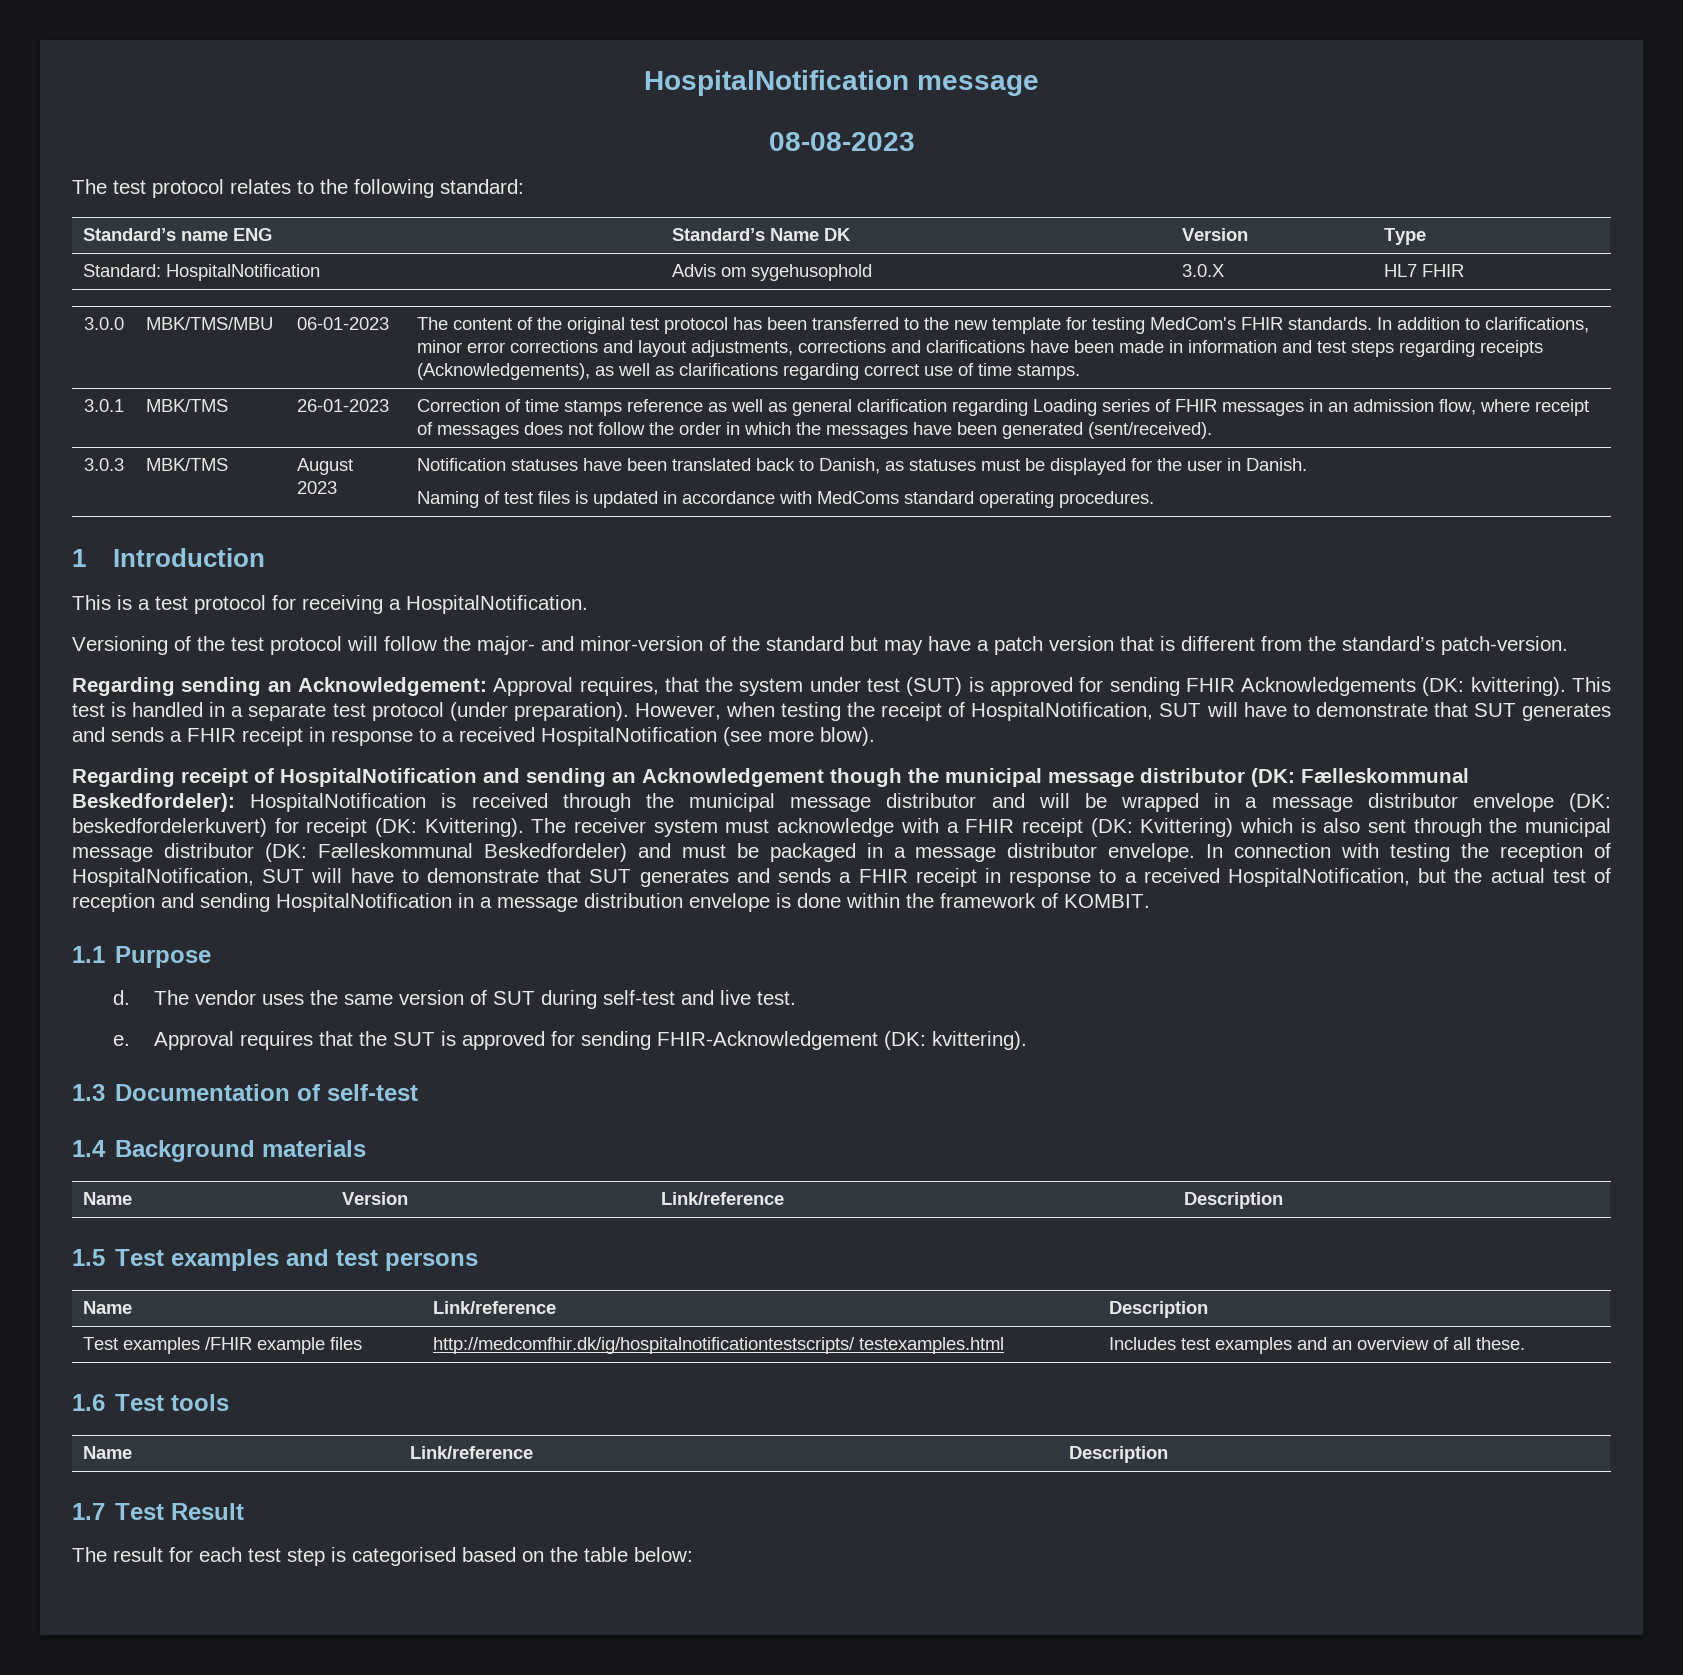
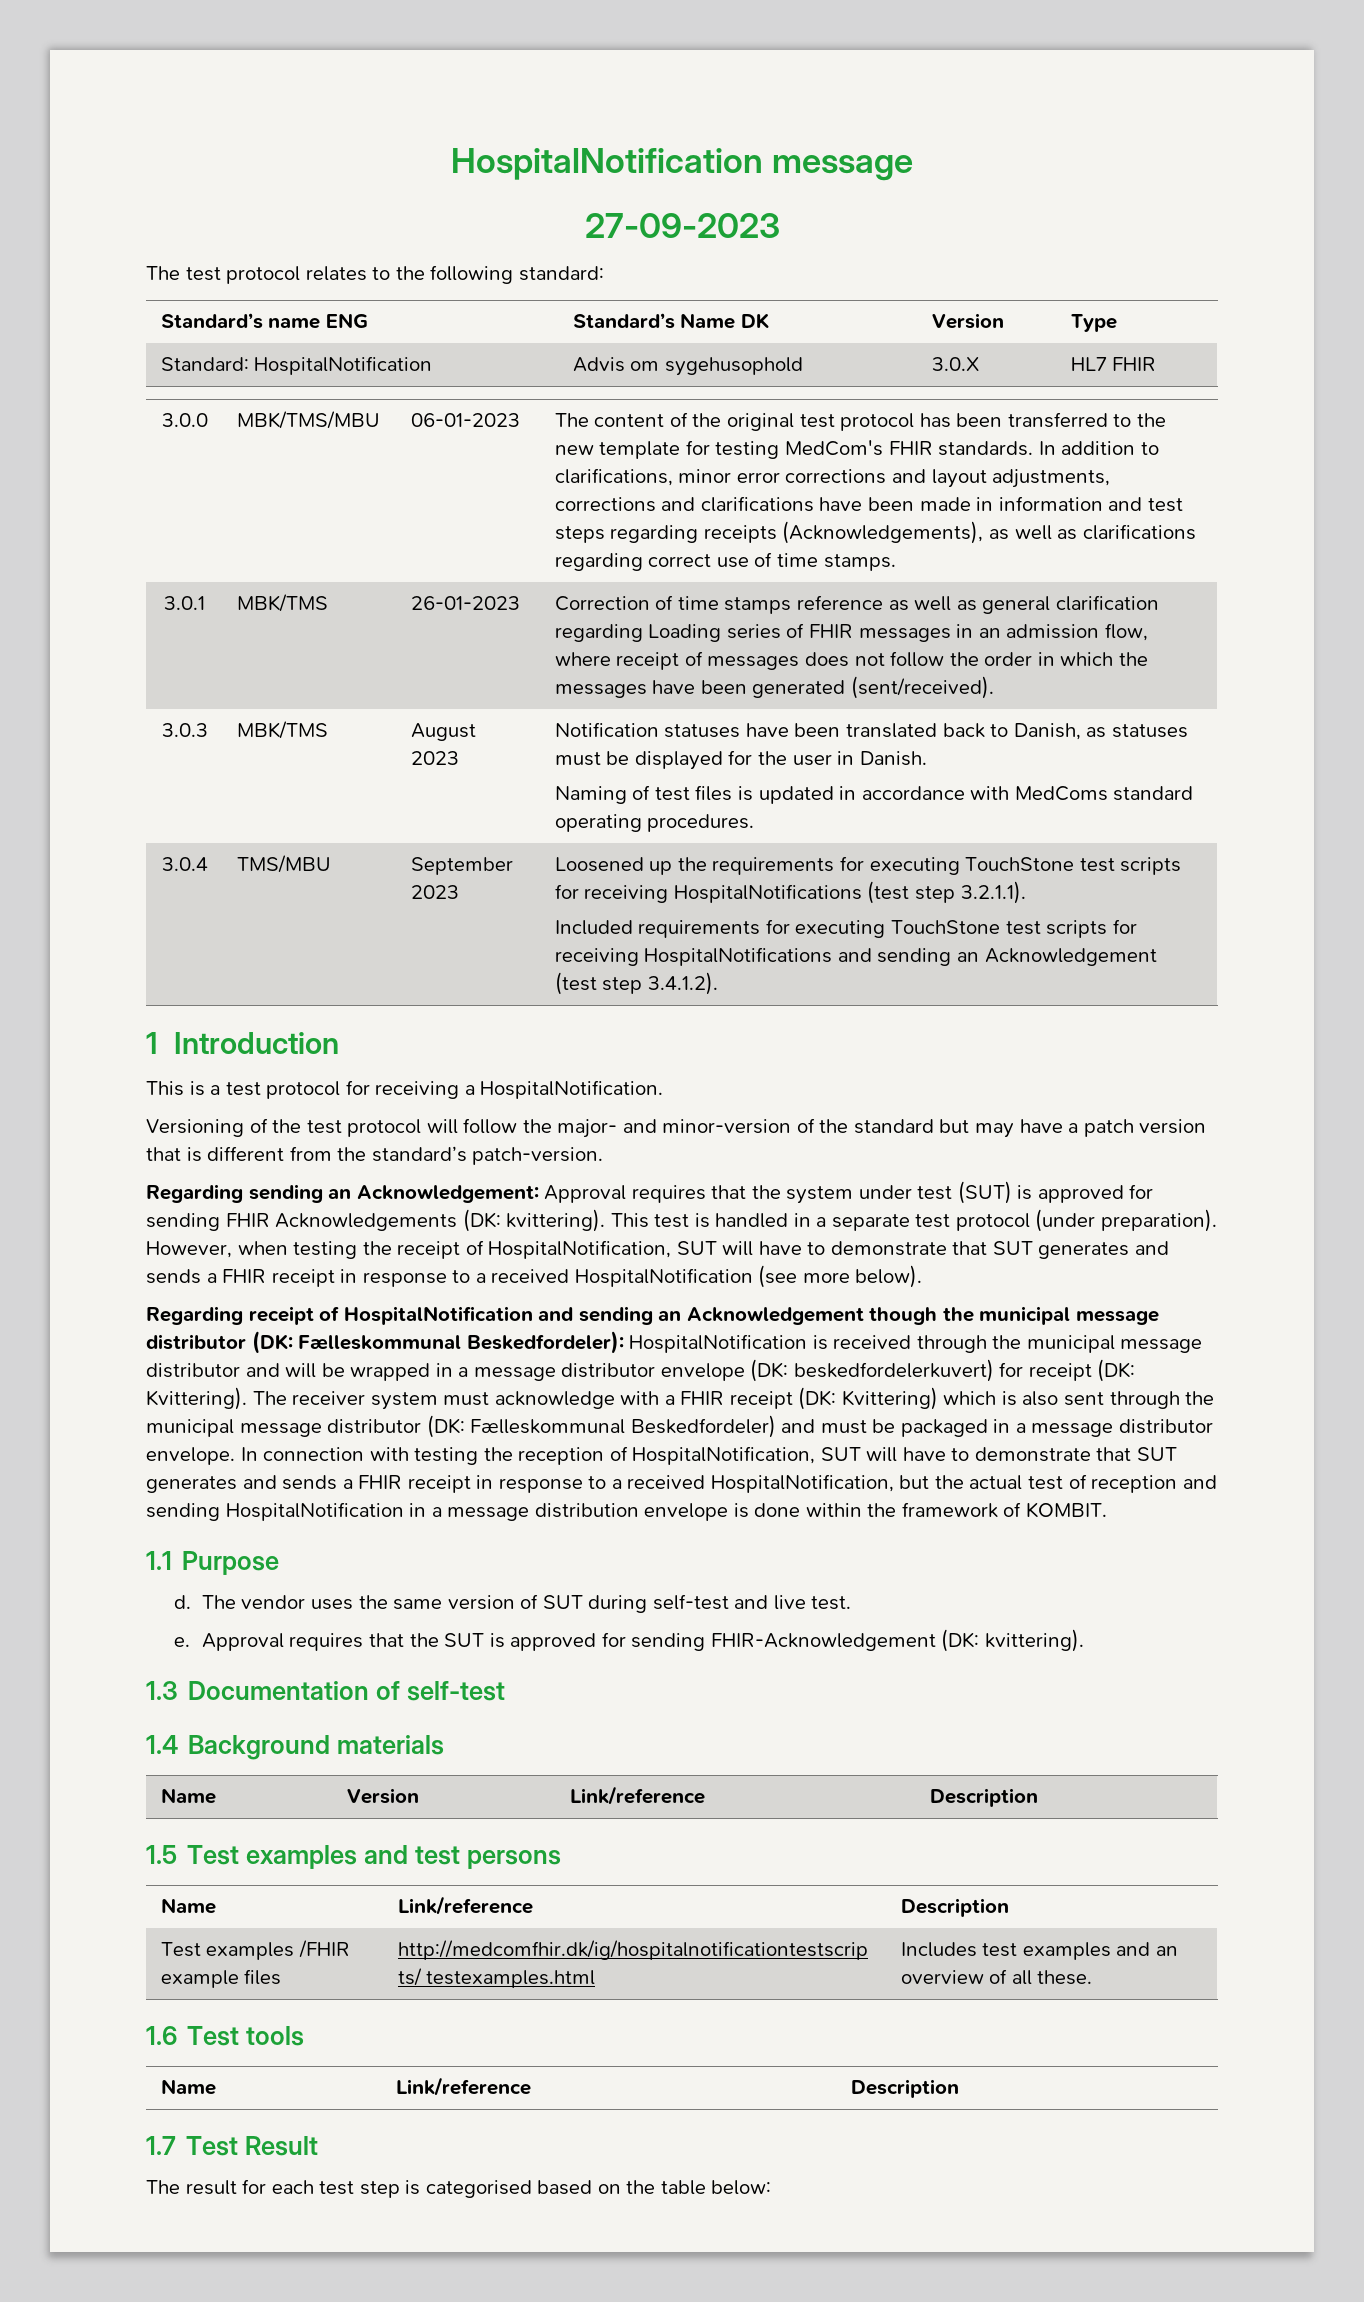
[768,132,915,151] 08-08-2023 -> [584,213,780,238] 27-09-2023
(1155, 499) none -> [161,857,208,871] [236,855,331,873] [410,857,513,875] [410,885,459,899] [554,856,1182,875] [554,881,1026,904] [554,919,1137,938] [554,947,1157,966] [554,972,718,995] // 3.0.4 | TMS/MBU | September 2023 | Loosened up the requirements for executing TouchStone test scripts for receiving HospitalNotifications (test step 3.2.1.1). // Included requirements for executing TouchStone test scripts for receiving HospitalNotifications and sending an Acknowledgement (test step 3.4.1.2).
[579,677,659,696] requires, -> [631,1185,706,1203] requires
[820,727,875,746] blow). -> [855,1265,923,1288] below).

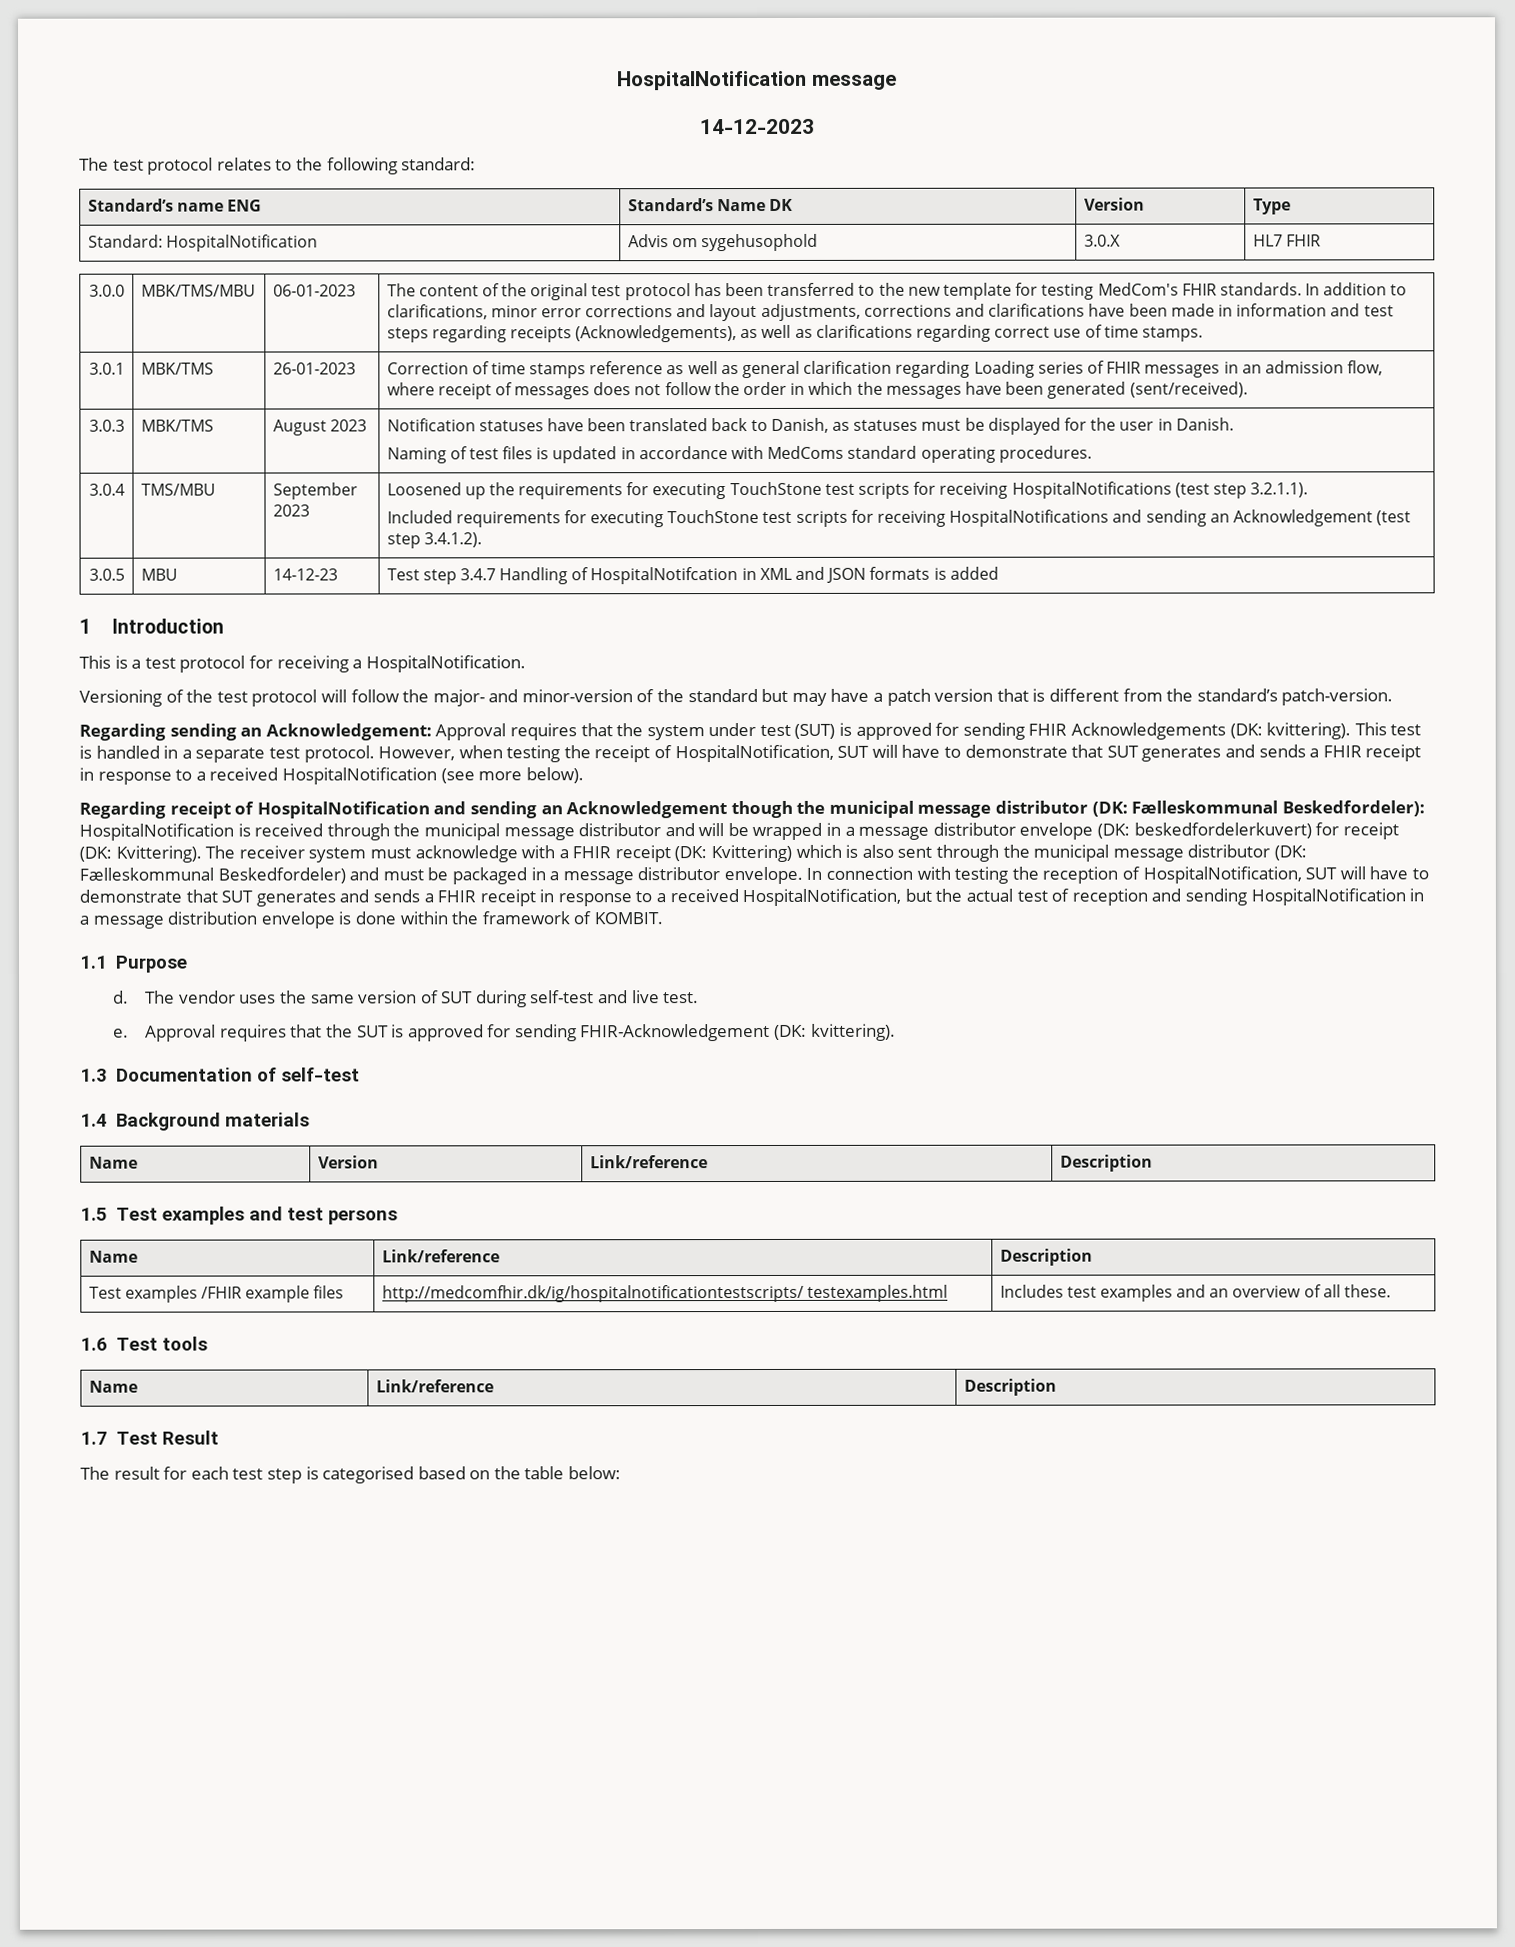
[584,213,780,238] 27-09-2023 -> [699,118,815,135] 14-12-2023
(718, 983) none -> [88,568,125,581] [140,568,178,581] [272,568,338,581] [386,566,999,585] // 3.0.5 | MBU | 14-12-23 | Test step 3.4.7 Handling of HospitalNotifcation in XML and JSON formats is added
[955,1209,1218,1232] protocol (under preparation). -> [303,745,375,763] protocol.

